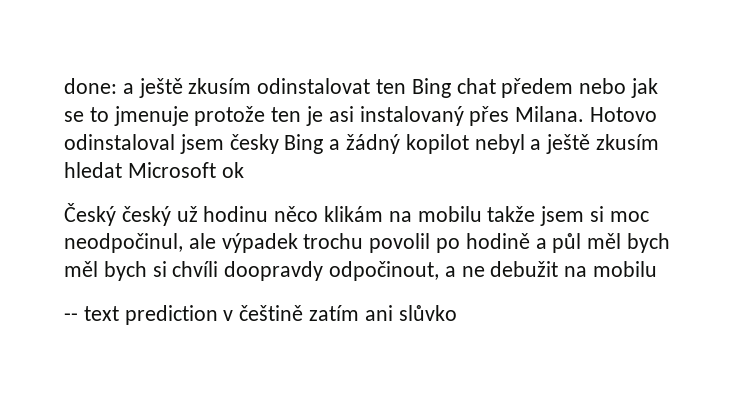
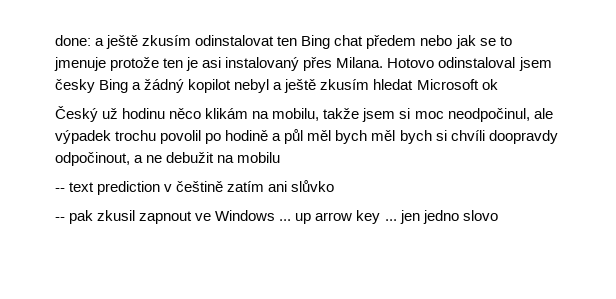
[121,206,171,226] český -> (98, 114) none
[417,206,482,222] mobilu -> [272,108,320,121] mobilu,
(457, 313) none -> [55,210,498,224] // -- pak zkusil zapnout ve Windows ... up arrow key ... jen jedno slovo

